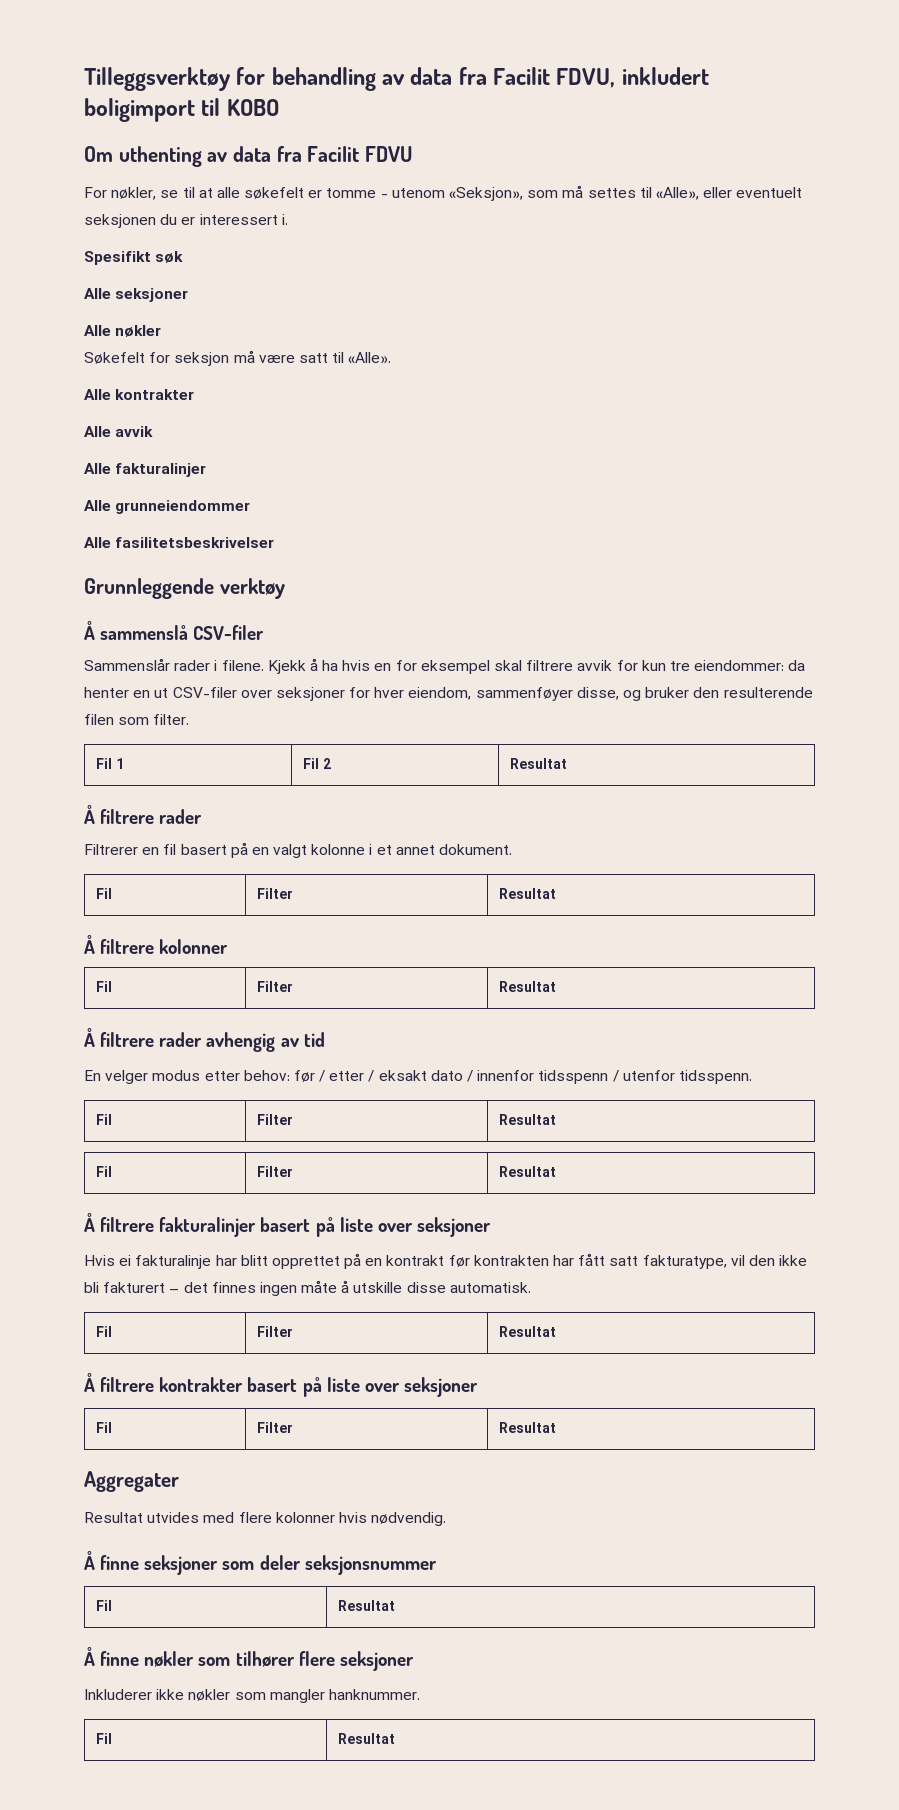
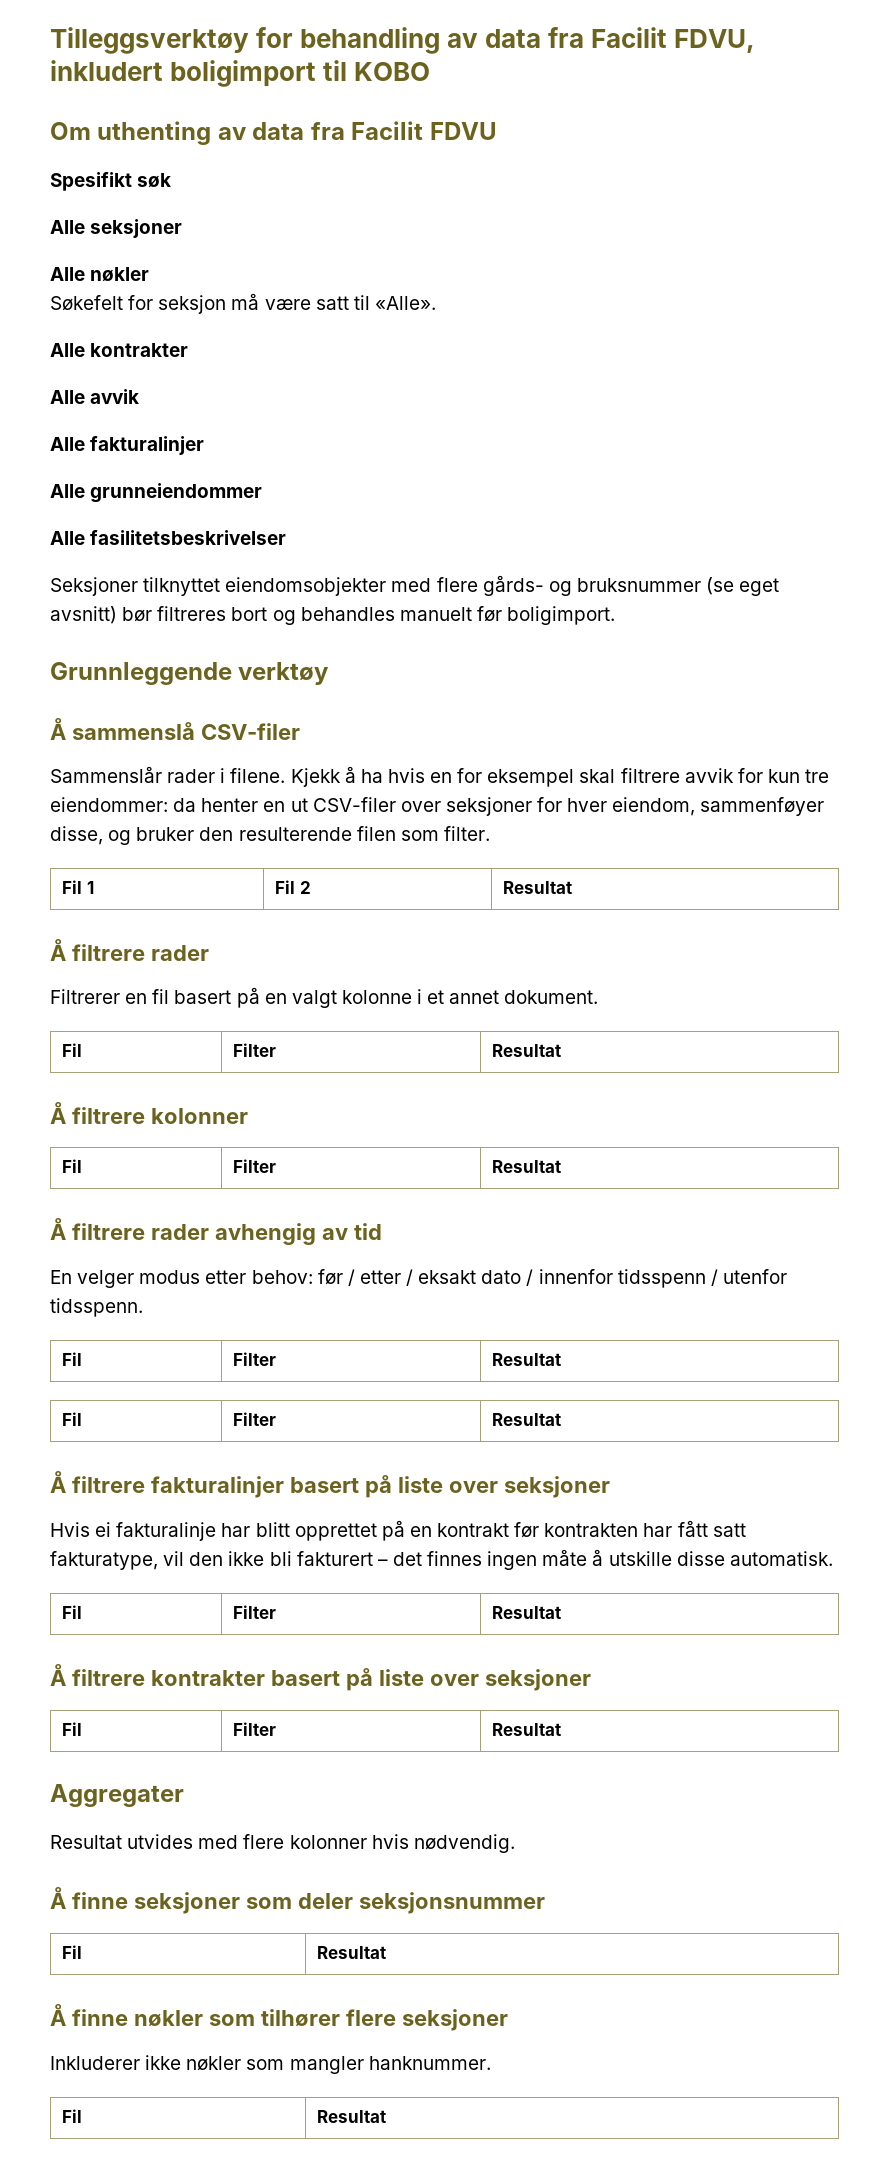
[84,185,803,201] [84,214,288,228] // For nøkler, se til at alle søkefelt er tomme - utenom «Seksjon», som må settes til «Alle», eller eventuelt seksjonen du er interessert i. -> (497, 131) none
(275, 542) none -> [50,575,780,596] [50,606,616,625] // Seksjoner tilknyttet eiendomsobjekter med flere gårds- og bruksnummer (se eget avsnitt) bør filtreres bort og behandles manuelt før boligimport.

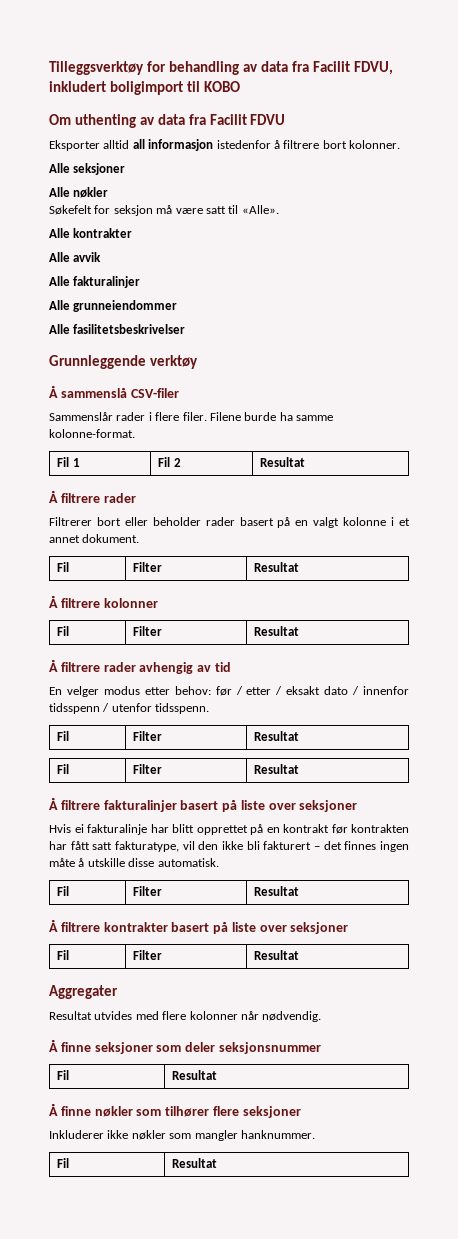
[50,172,172,191] Spesifikt søk -> [49,139,400,151] Eksporter alltid all informasjon istedenfor å filtrere bort kolonner.
[50,575,780,596] [50,606,616,625] // Seksjoner tilknyttet eiendomsobjekter med flere gårds- og bruksnummer (se eget avsnitt) bør filtreres bort og behandles manuelt før boligimport. -> (186, 329) none
[230,766,830,787] [50,797,825,816] [50,826,490,845] filene. Kjekk å ha hvis en for eksempel skal filtrere avvik for kun tre eiendommer: da henter en ut CSV-filer over seksjoner for hver eiendom, sammenføyer disse, og bruker den resulterende filen som filter. -> [155,412,333,421] [49,429,135,438] flere filer. Filene burde ha samme kolonne-format.
[125,989,170,1004] en fil -> [96,517,235,526] bort eller beholder rader
[371,1834,409,1849] hvis -> [240,1011,259,1020] når

